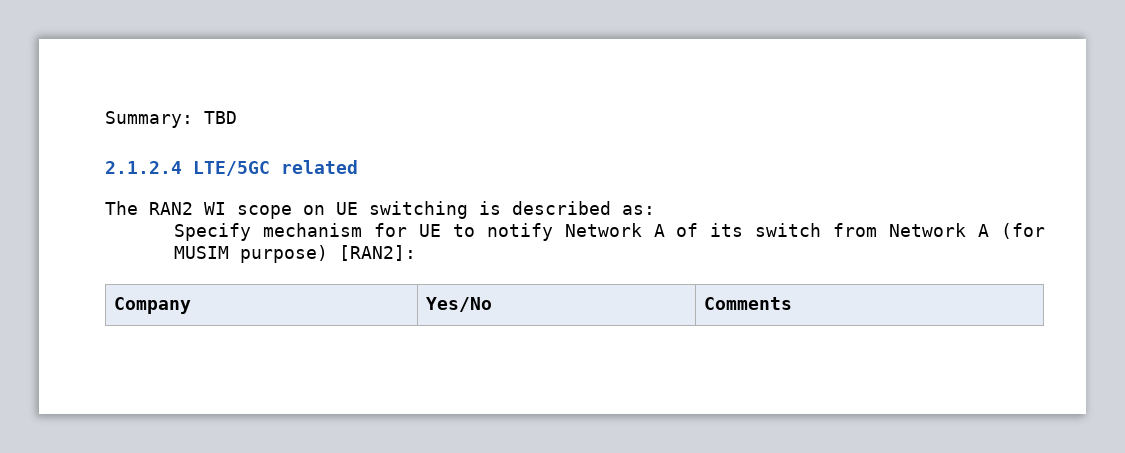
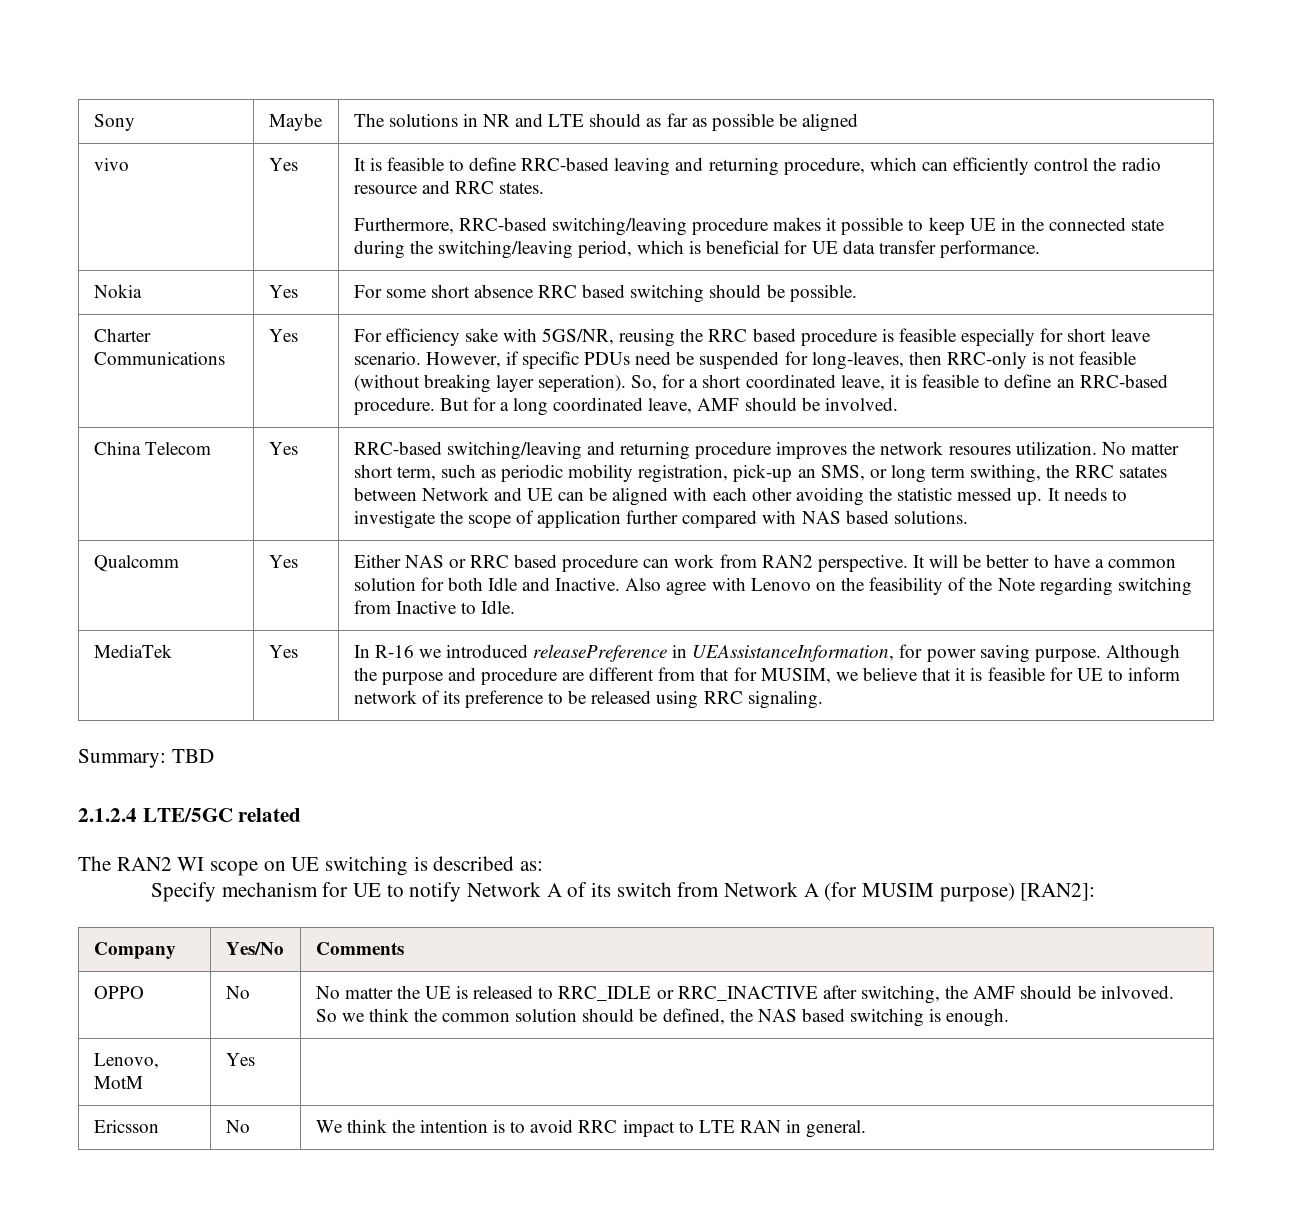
(105, 119) none -> [93,114,135,131] [268,113,323,131] [353,113,859,132] [93,158,129,171] [268,158,298,171] [353,157,1161,176] [353,180,544,194] [353,217,1166,236] [353,240,1040,259] [93,284,142,298] [268,285,298,298] [353,284,857,303] [93,328,151,342] [93,352,225,365] [268,329,298,342] [353,328,1151,347] [353,351,1138,370] [353,374,1168,393] [353,397,898,416] [93,441,211,455] [268,442,298,455] [353,441,1179,460] [353,464,1167,483] [353,487,1127,506] [353,510,968,529] [93,555,179,572] [268,555,298,568] [353,554,1176,572] [353,577,1192,596] [353,600,515,614] [93,644,172,658] [268,645,298,658] [353,644,1180,663] [353,667,1181,685] [353,690,823,709] Sony | Maybe | The solutions in NR and LTE should as far as possible be aligned // vivo | Yes | It is feasible to define RRC-based leaving and returning procedure, which can efficiently control the radio resource and RRC states. // Furthermore, RRC-based switching/leaving procedure makes it possible to keep UE in the connected state during the switching/leaving period, which is beneficial for UE data transfer performance. // Nokia | Yes | For some short absence RRC based switching should be possible. // Charter Communications | Yes | For efficiency sake with 5GS/NR, reusing the RRC based procedure is feasible especially for short leave scenario. However, if specific PDUs need be suspended for long-leaves, then RRC-only is not feasible (without breaking layer seperation). So, for a short coordinated leave, it is feasible to define an RRC-based procedure. But for a long coordinated leave, AMF should be involved. // China Telecom | Yes | RRC-based switching/leaving and returning procedure improves the network resoures utilization. No matter short term, such as periodic mobility registration, pick-up an SMS, or long term swithing, the RRC satates between Network and UE can be aligned with each other avoiding the statistic messed up. It needs to investigate the scope of application further compared with NAS based solutions. // Qualcomm | Yes | Either NAS or RRC based procedure can work from RAN2 perspective. It will be better to have a common solution for both Idle and Inactive. Also agree with Lenovo on the feasibility of the Note regarding switching from Inactive to Idle. // MediaTek | Yes | In R-16 we introduced releasePreference in UEAssistanceInformation, for power saving purpose. Although the purpose and procedure are different from that for MUSIM, we believe that it is feasible for UE to inform network of its preference to be released using RRC signaling. //
(793, 303) none -> [93,986,144,999] [225,986,250,999] [315,985,1174,1004] [315,1008,1010,1027] [93,1053,159,1069] [93,1076,143,1089] [225,1053,255,1066] [93,1120,159,1133] [225,1120,250,1133] [315,1119,867,1138] // OPPO | No | No matter the UE is released to RRC_IDLE or RRC_INACTIVE after switching, the AMF should be inlvoved. So we think the common solution should be defined, the NAS based switching is enough. // Lenovo, MotM | Yes | // Ericsson | No | We think the intention is to avoid RRC impact to LTE RAN in general.

